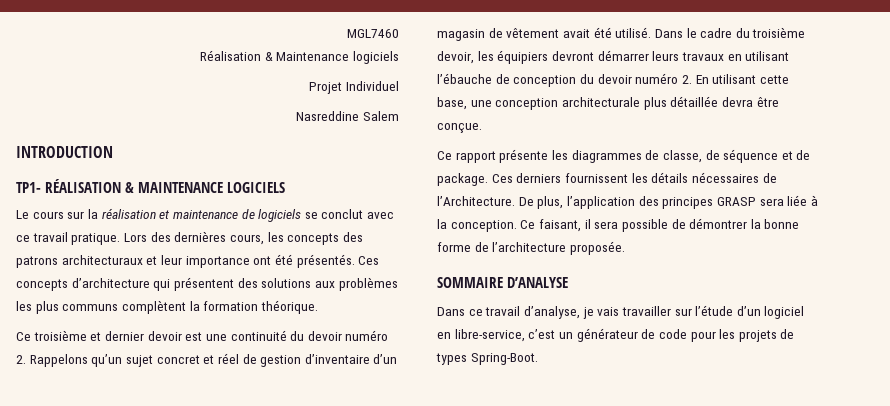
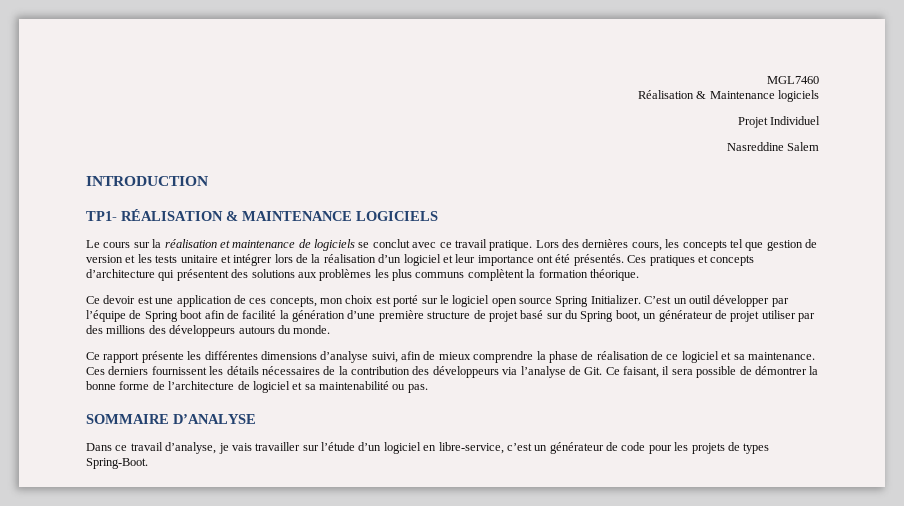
[342,232,363,242] [16,255,143,268] des patrons architecturaux -> [729,239,817,251] [86,254,441,266] tel que gestion de version et les tests unitaire et intégrer lors de la réalisation d’un logiciel
(380, 260) none -> [649,255,708,266] pratiques et
[33,330,389,341] [16,353,398,367] [437,27,806,41] [437,50,790,64] [437,73,789,87] [437,96,779,110] [437,123,482,133] [437,149,811,163] [437,173,488,186] troisième et dernier devoir est une continuité du devoir numéro 2. Rappelons qu’un sujet concret et réel de gestion d’inventaire d’un magasin de vêtement avait été utilisé. Dans le cadre du troisième devoir, les équipiers devront démarrer leurs travaux en utilisant l’ébauche de conception du devoir numéro 2. En utilisant cette base, une conception architecturale plus détaillée devra être conçue. // Ce rapport présente les diagrammes de classe, de séquence et de package. -> [103,295,789,307] [86,310,815,322] [86,325,331,337] [86,351,815,363] devoir est une application de ces concepts, mon choix est porté sur le logiciel open source Spring Initializer. C’est un outil développer par l’équipe de Spring boot afin de facilité la génération d’une première structure de projet basé sur du Spring boot, un générateur de projet utiliser par des millions des développeurs autours du monde. // Ce rapport présente les différentes dimensions d’analyse suivi, afin de mieux comprendre la phase de réalisation de ce logiciel et sa maintenance.
[437,195,818,209] [437,219,517,232] l’Architecture. De plus, l’application des principes GRASP sera liée à la conception. -> [338,366,603,378] la contribution des développeurs via l’analyse de Git.
[569,241,625,255] proposée. -> [237,381,428,393] de logiciel et sa maintenabilité ou pas.

